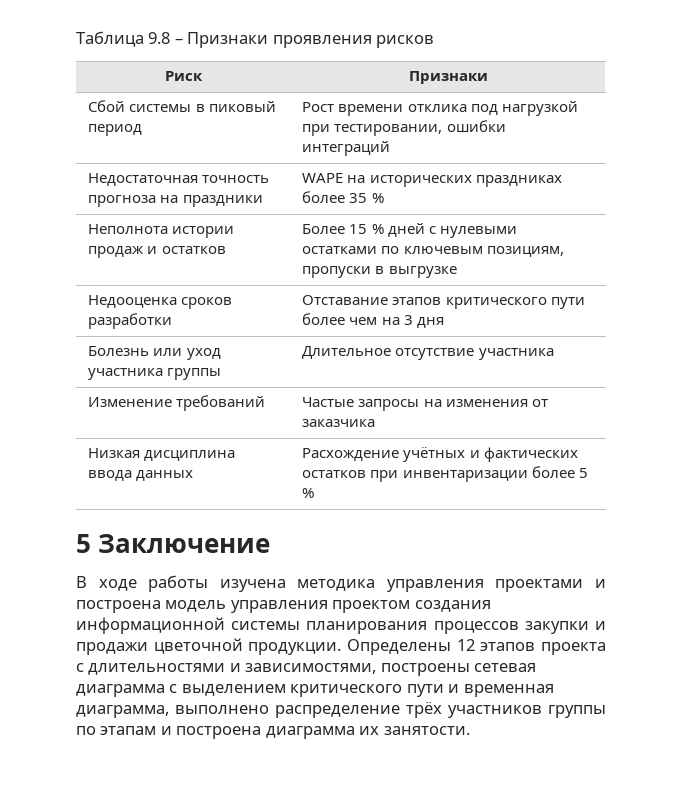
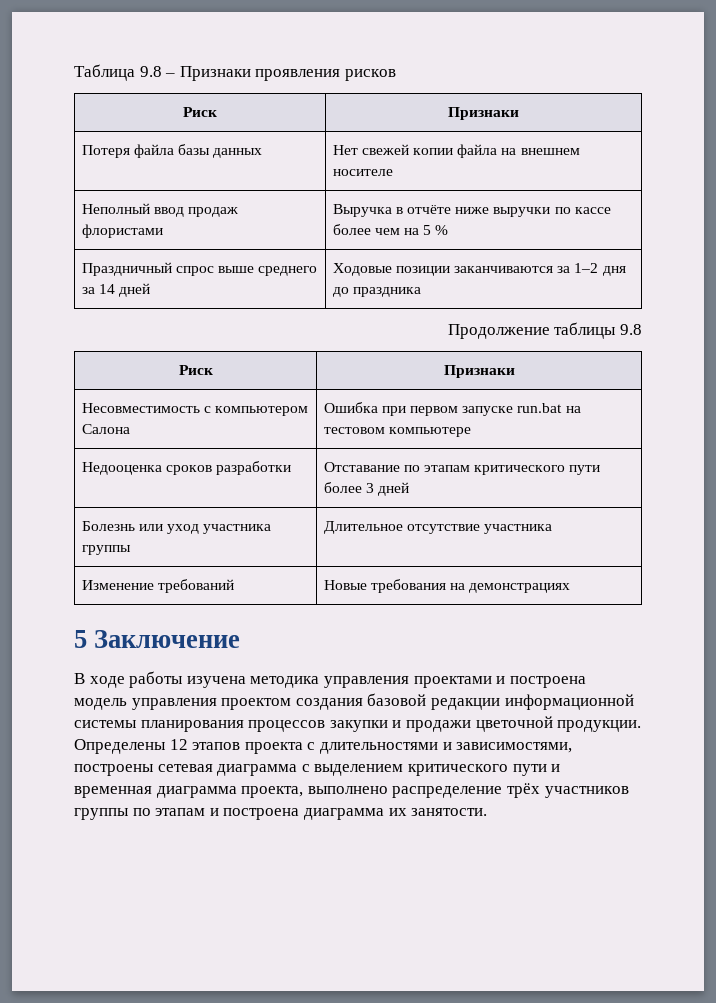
[88,100,276,112] [88,124,143,136] [302,101,578,116] [302,120,506,136] [302,141,391,156] [88,173,270,186] [88,195,263,207] [302,173,562,187] [302,191,384,203] [88,224,235,238] [88,246,226,258] [302,223,517,238] [302,246,564,257] [302,266,457,278] Сбой системы в пиковый период | Рост времени отклика под нагрузкой при тестировании, ошибки интеграций // Недостаточная точность прогноза на праздники | WAPE на исторических праздниках более 35 % // Неполнота истории продаж и остатков | Более 15 % дней с нулевыми остатками по ключевым позициям, пропуски в выгрузке -> [81,144,263,158] [332,144,580,158] [332,169,393,176] [81,203,239,217] [81,224,163,238] [332,204,611,217] [332,224,449,235] [81,262,318,276] [81,283,151,297] [332,263,626,276] [332,287,421,297] [447,322,642,339] [178,365,213,375] [443,365,515,378] [81,403,309,416] [81,424,130,434] [323,402,581,416] [323,427,471,437] Потеря файла базы данных | Нет свежей копии файла на внешнем носителе // Неполный ввод продаж флористами | Выручка в отчёте ниже выручки по кассе более чем на 5 % // Праздничный спрос выше среднего за 14 дней | Ходовые позиции заканчиваются за 1–2 дня до праздника // Продолжение таблицы 9.8 // Риск | Признаки // Несовместимость с компьютером Салона | Ошибка при первом запуске run.bat на тестовом компьютере
[392,297,442,305] этапов -> [403,465,471,472] по этапам
[349,315,444,328] чем на 3 дня -> [365,482,410,496] 3 дней
[302,397,548,411] [302,419,376,427] [88,448,236,461] [88,470,194,481] [302,447,578,462] [302,466,588,482] [302,488,315,498] Частые запросы на изменения от заказчика // Низкая дисциплина ввода данных | Расхождение учётных и фактических остатков при инвентаризации более 5 % -> [323,579,571,593] Новые требования на демонстрациях
(491, 606) none -> [367,693,500,710] базовой редакции
[76,705,169,718] диаграмма, -> [156,786,304,798] диаграмма проекта,

